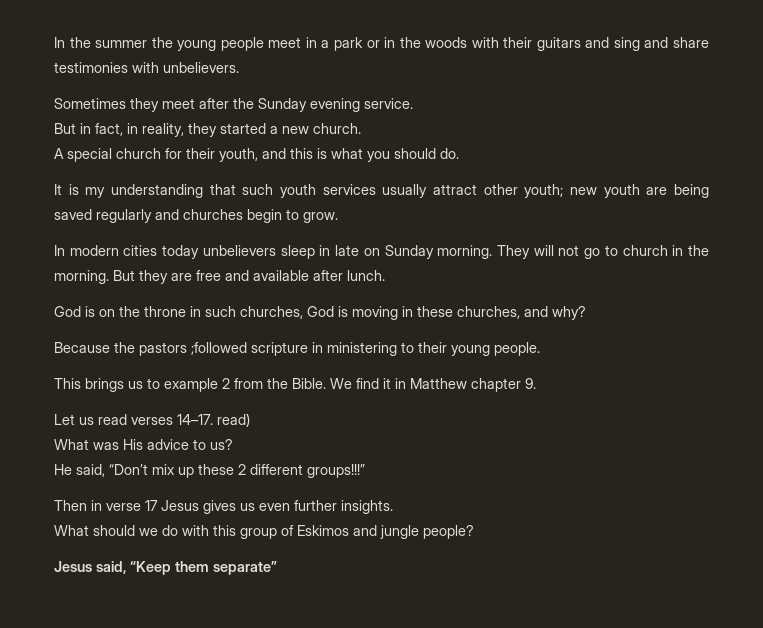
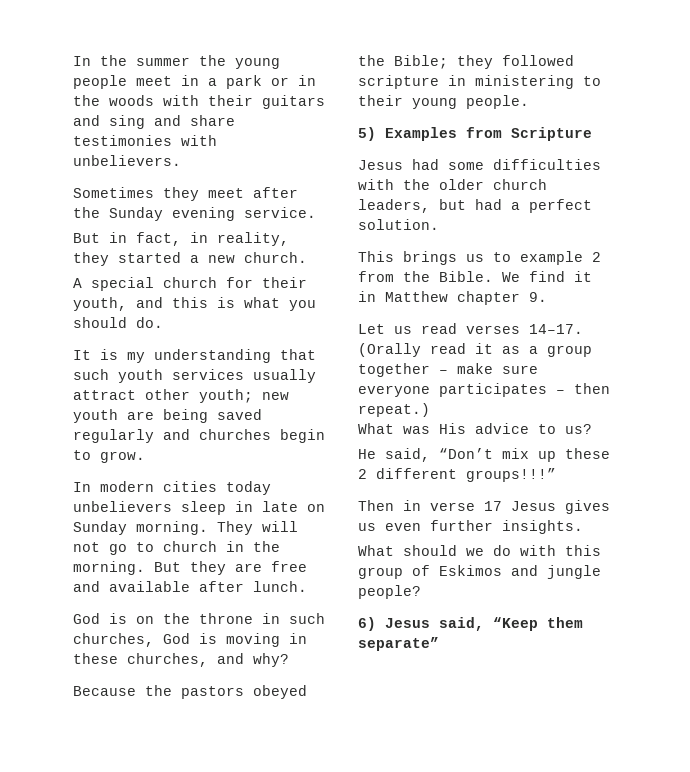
[191,342,247,355] ;followed -> [253,685,307,699] [358,55,574,69] obeyed the Bible; they followed
(540, 349) none -> [358,127,592,141] [358,159,601,170] [358,179,547,190] [358,199,592,213] [358,219,439,230] // 5) Examples from Scripture // Jesus had some difficulties with the older church leaders, but had a perfect solution.
[217,413,250,427] read) -> [358,343,592,357] [358,363,538,377] [358,383,610,397] [358,403,430,417] (Orally read it as a group together – make sure everyone participates – then repeat.)
(474, 532) none -> [358,617,376,631] 6)

